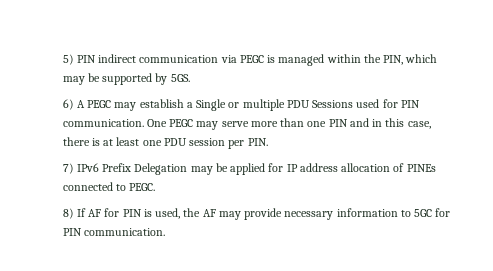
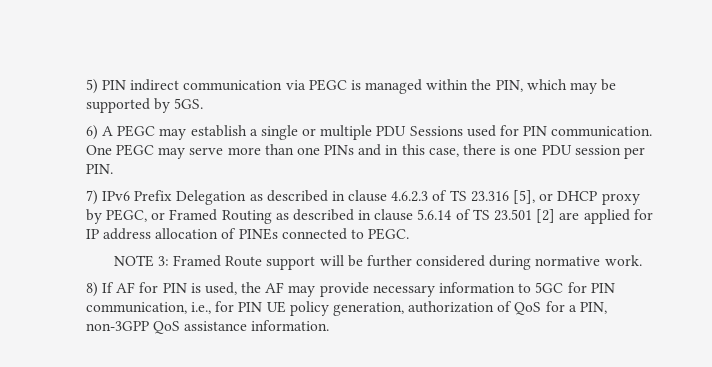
[196,99,227,111] Single -> [260,125,298,140] single
[328,119,348,127] PIN -> [324,145,355,155] PINs
[103,137,140,146] at least -> (511, 150) none
[190,163,228,175] may be -> [249,190,640,205] [85,209,580,224] as described in clause 4.6.2.3 of TS 23.316 [5], or DHCP proxy by PEGC, or Framed Routing as described in clause 5.6.14 of TS 23.501 [2] are
(156, 187) none -> [113,255,642,270] // NOTE 3: Framed Route support will be further considered during normative work.
[84,228,166,236] communication. -> [85,301,608,316] [85,320,330,334] communication, i.e., for PIN UE policy generation, authorization of QoS for a PIN, non-3GPP QoS assistance information.

